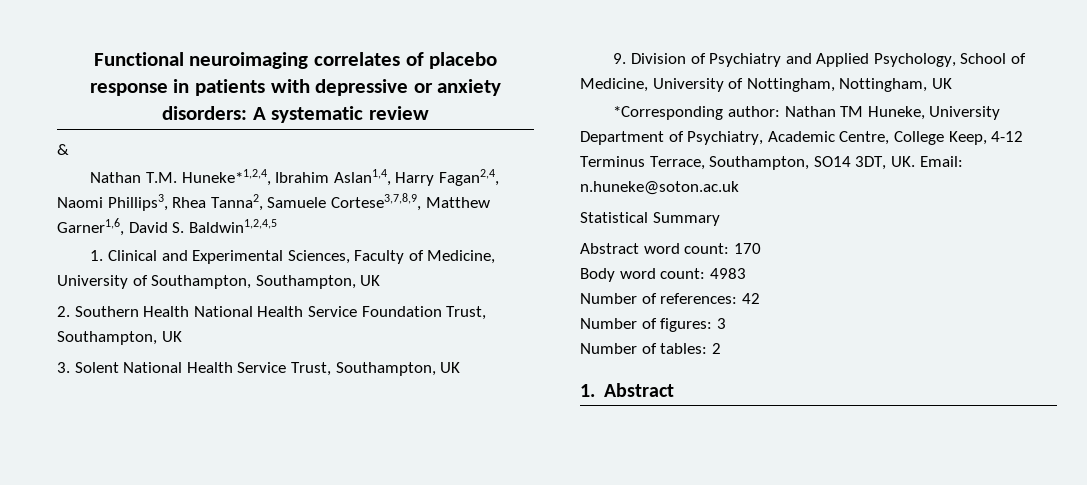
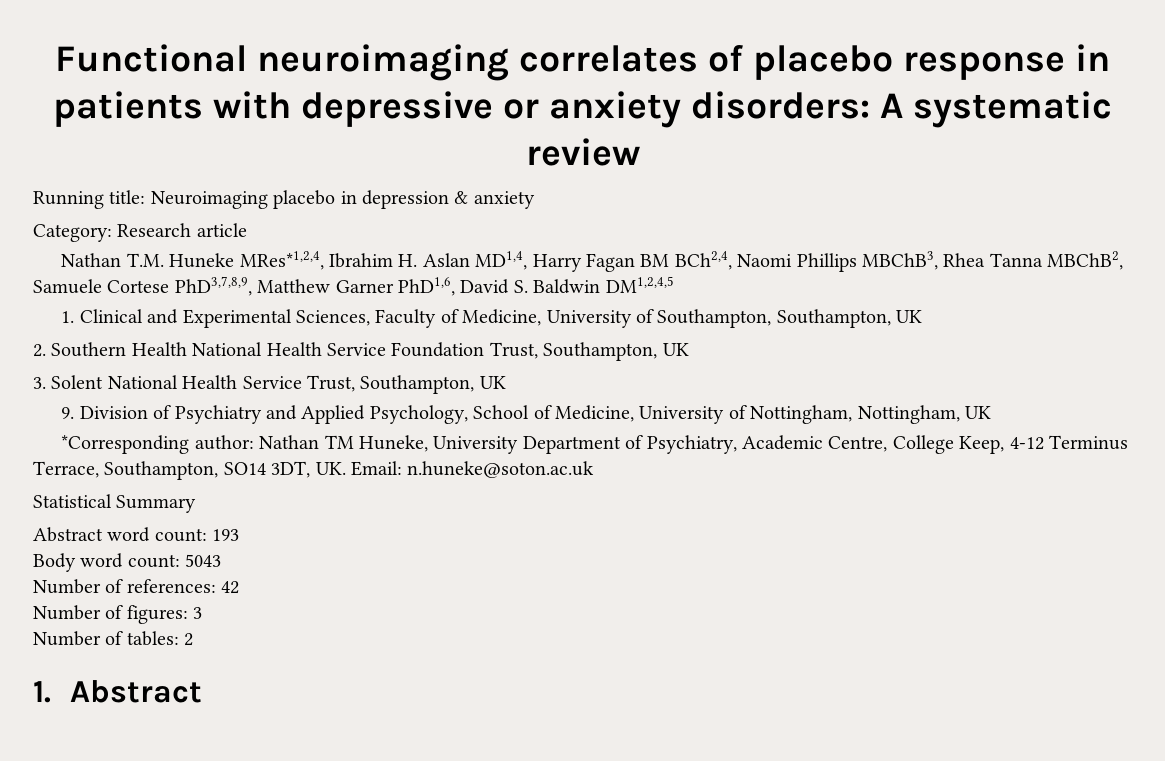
[57,144,69,155] [90,169,499,186] [57,193,490,211] [57,218,277,236] & // Nathan T.M. Huneke*1,2,4, Ibrahim Aslan1,4, Harry Fagan2,4, Naomi Phillips3, Rhea Tanna2, Samuele Cortese3,7,8,9, Matthew Garner1,6, David S. Baldwin1,2,4,5 -> [33,190,535,209] [33,223,247,242] [61,251,1124,272] [33,276,674,296] Running title: Neuroimaging placebo in depression & anxiety // Category: Research article // Nathan T.M. Huneke MRes*1,2,4, Ibrahim H. Aslan MD1,4, Harry Fagan BM BCh2,4, Naomi Phillips MBChB3, Rhea Tanna MBChB2, Samuele Cortese PhD3,7,8,9, Matthew Garner PhD1,6, David S. Baldwin DM1,2,4,5
[733,243,761,254] 170 -> [212,529,240,541] 193
[709,268,746,279] 4983 -> [185,554,222,567] 5043

